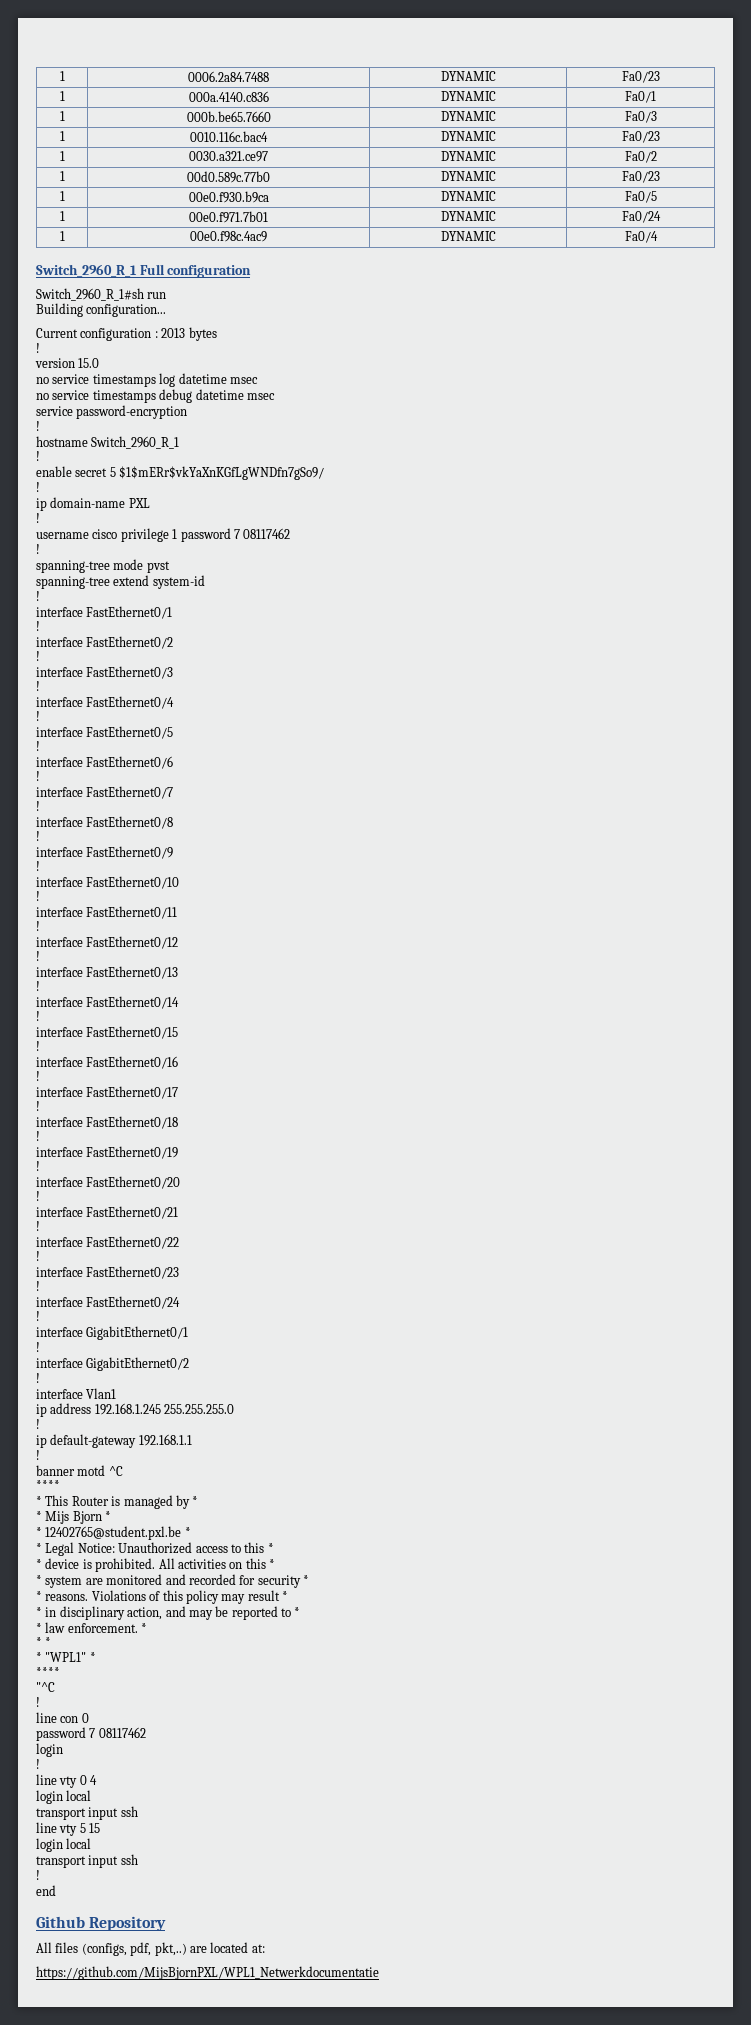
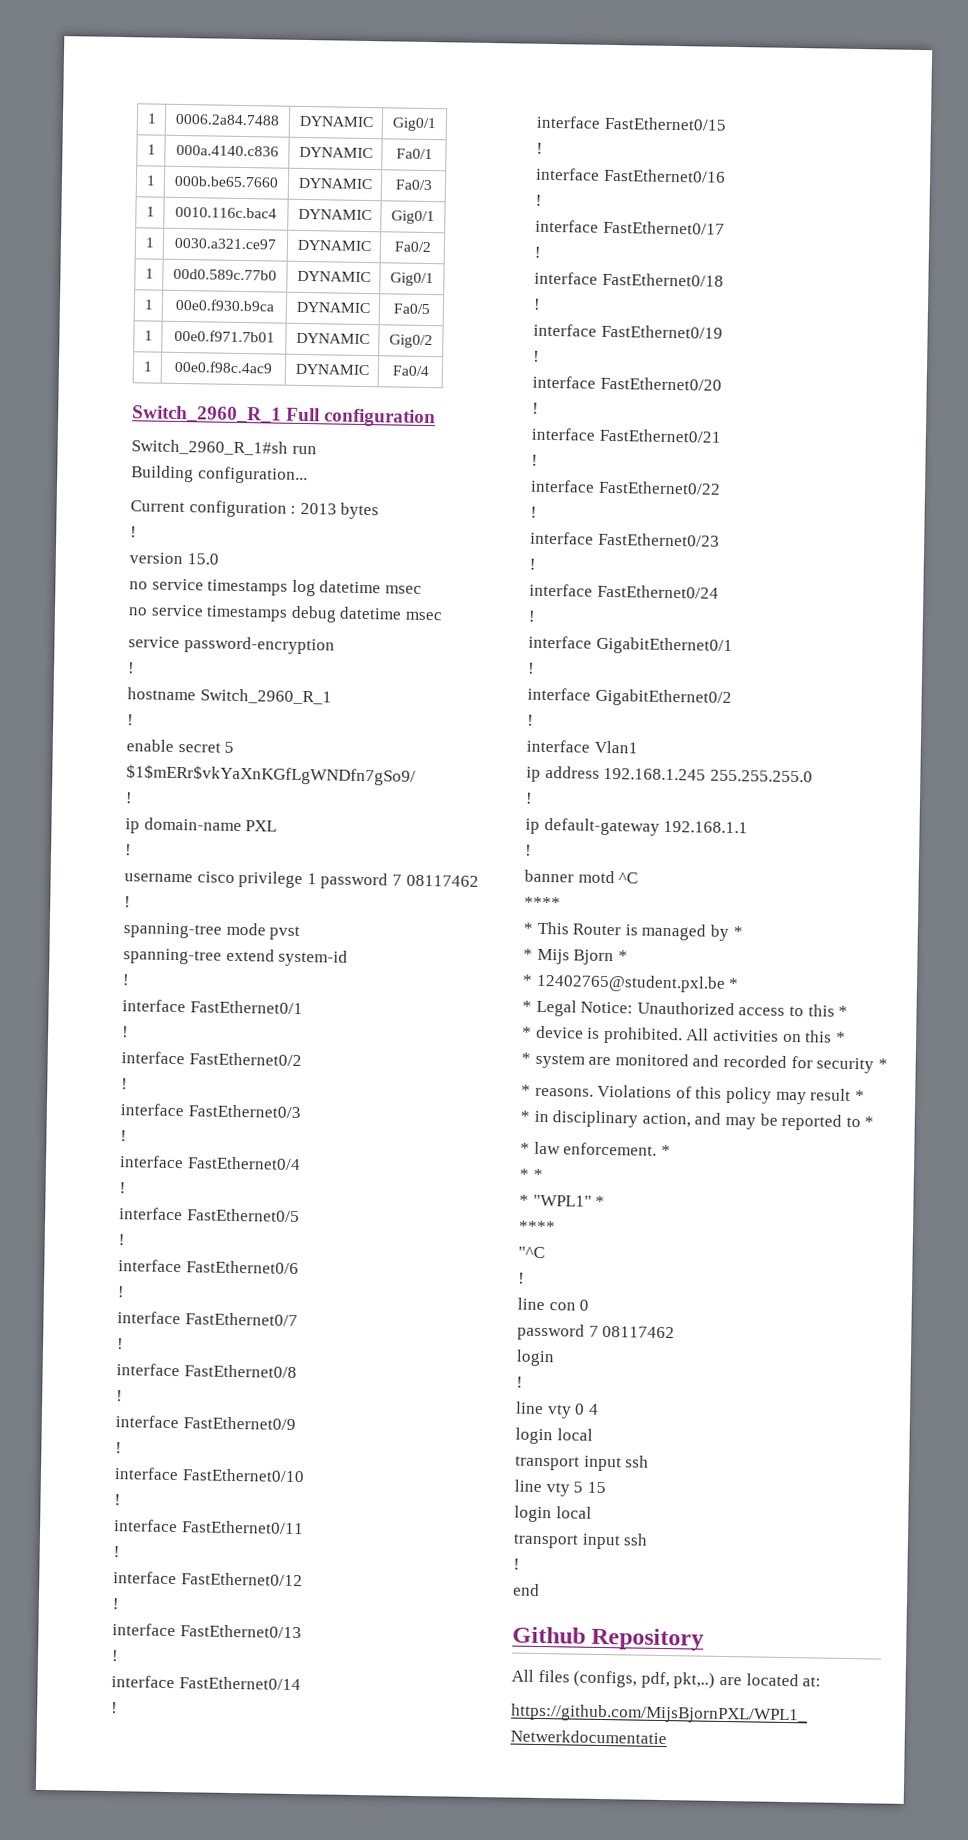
[621,71,660,83] Fa0/23 -> [392,117,437,132] Gig0/1
[621,131,660,143] Fa0/23 -> [391,210,435,225] Gig0/1
[621,171,660,183] Fa0/23 -> [390,272,434,287] Gig0/1
[621,211,661,223] Fa0/24 -> [389,334,433,349] Gig0/2

